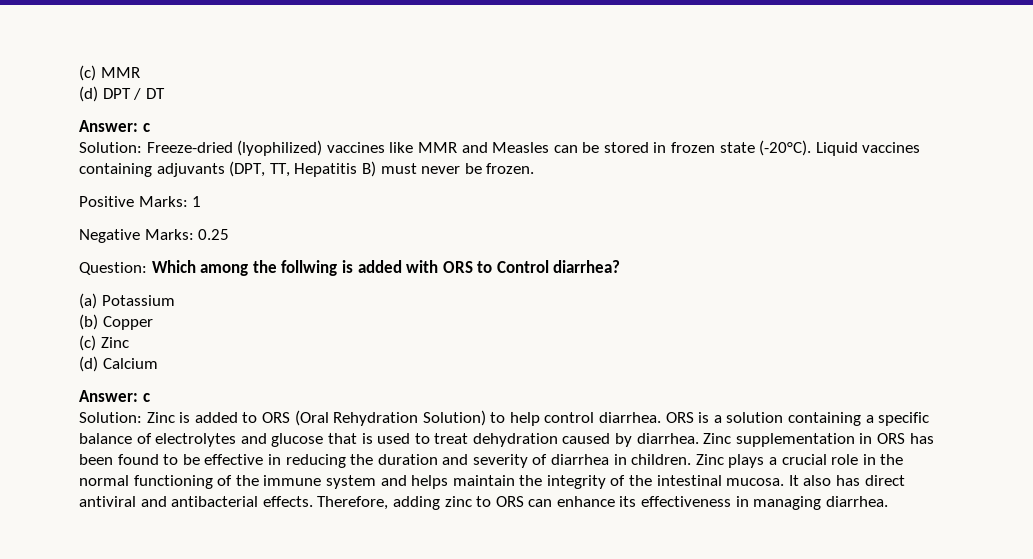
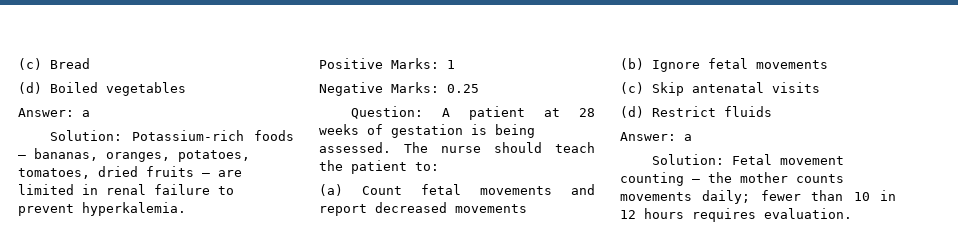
[79,65,140,81] [79,86,165,102] [79,120,150,132] [79,140,921,156] [79,161,535,177] (c) MMR // (d) DPT / DT // Answer: c // Solution: Freeze-dried (lyophilized) vaccines like MMR and Measles can be stored in frozen state (-20°C). Liquid vaccines containing adjuvants (DPT, TT, Hepatitis B) must never be frozen. -> [18,58,90,70] [18,82,186,96] [18,108,90,117] [50,130,294,141] [18,148,250,162] [18,166,242,179] [18,184,234,195] [18,202,186,216] (c) Bread // (d) Boiled vegetables // Answer: a // Solution: Potassium-rich foods — bananas, oranges, potatoes, tomatoes, dried fruits — are limited in renal failure to prevent hyperkalemia.
[151,260,621,276] [79,293,175,309] [79,314,153,330] [79,335,129,351] [79,356,158,372] [79,390,150,402] [79,410,930,426] [79,433,934,447] [79,454,904,468] [79,475,905,489] [79,496,888,510] Which among the follwing is added with ORS to Control diarrhea? // (a) Potassium // (b) Copper // (c) Zinc // (d) Calcium // Answer: c // Solution: Zinc is added to ORS (Oral Rehydration Solution) to help control diarrhea. ORS is a solution containing a specific balance of electrolytes and glucose that is used to treat dehydration caused by diarrhea. Zinc supplementation in ORS has been found to be effective in reducing the duration and severity of diarrhea in children. Zinc plays a crucial role in the normal functioning of the immune system and helps maintain the integrity of the intestinal mucosa. It also has direct antiviral and antibacterial effects. Therefore, adding zinc to ORS can enhance its effectiveness in managing diarrhea. -> [442,106,595,120] [319,124,535,138] [319,142,595,153] [319,160,439,174] [319,184,595,196] [319,202,527,216] [620,58,828,72] [620,82,820,96] [620,106,772,118] [620,132,692,141] [652,154,845,165] [620,172,844,186] [620,190,896,204] [620,208,852,222] A patient at 28 weeks of gestation is being assessed. The nurse should teach the patient to: // (a) Count fetal movements and report decreased movements // (b) Ignore fetal movements // (c) Skip antenatal visits // (d) Restrict fluids // Answer: a // Solution: Fetal movement counting — the mother counts movements daily; fewer than 10 in 12 hours requires evaluation.

